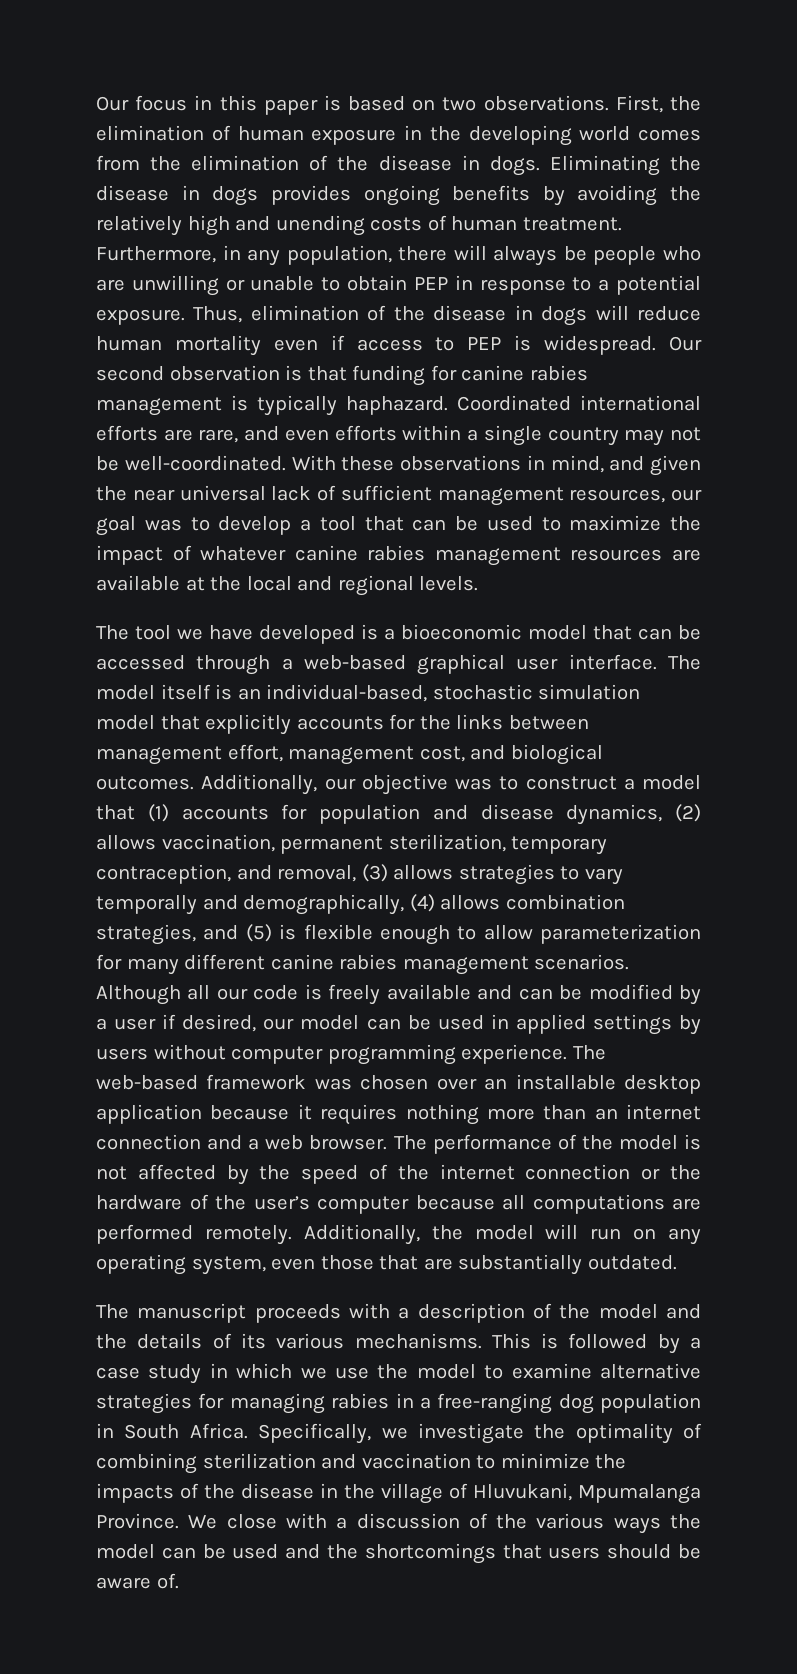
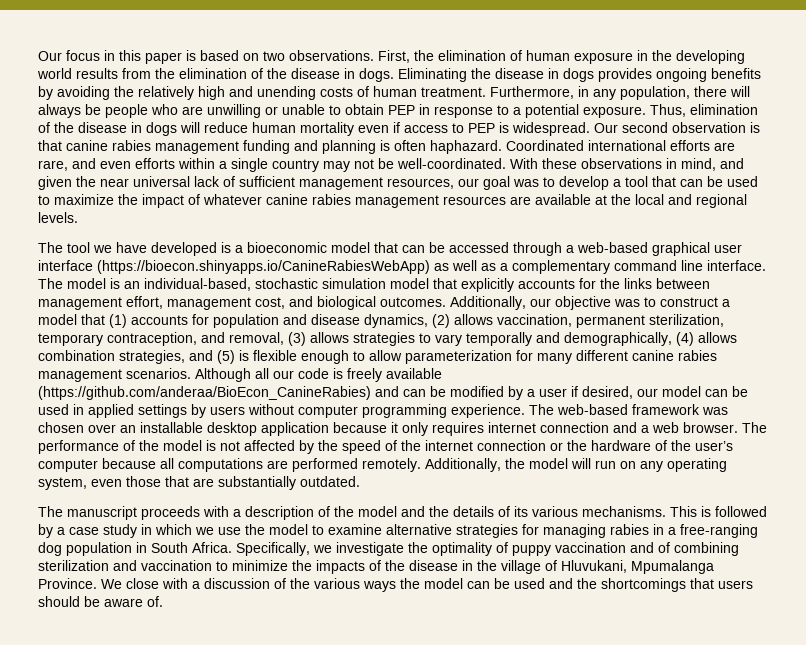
[638,129,701,141] comes -> [76,68,118,79] results
[352,365,588,386] [96,395,337,416] funding for canine rabies management is typically -> [66,140,426,154] canine rabies management funding and planning is often
(559, 664) none -> [38,260,703,274] interface (https://bioecon.shinyapps.io/CanineRabiesWebApp) as well as a complementary command line
[160,684,211,700] itself -> (106, 283) none
(471, 992) none -> [38,386,371,400] (https://github.com/anderaa/BioEcon_CanineRabies)
[320,1104,618,1125] requires nothing more than an -> [402,422,484,436] only requires
(702, 1431) none -> [512,542,670,556] puppy vaccination and of

